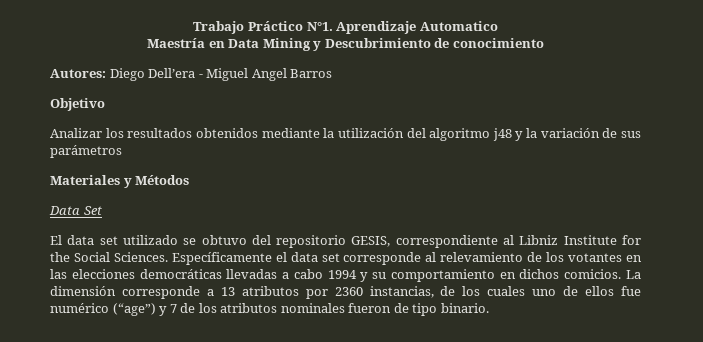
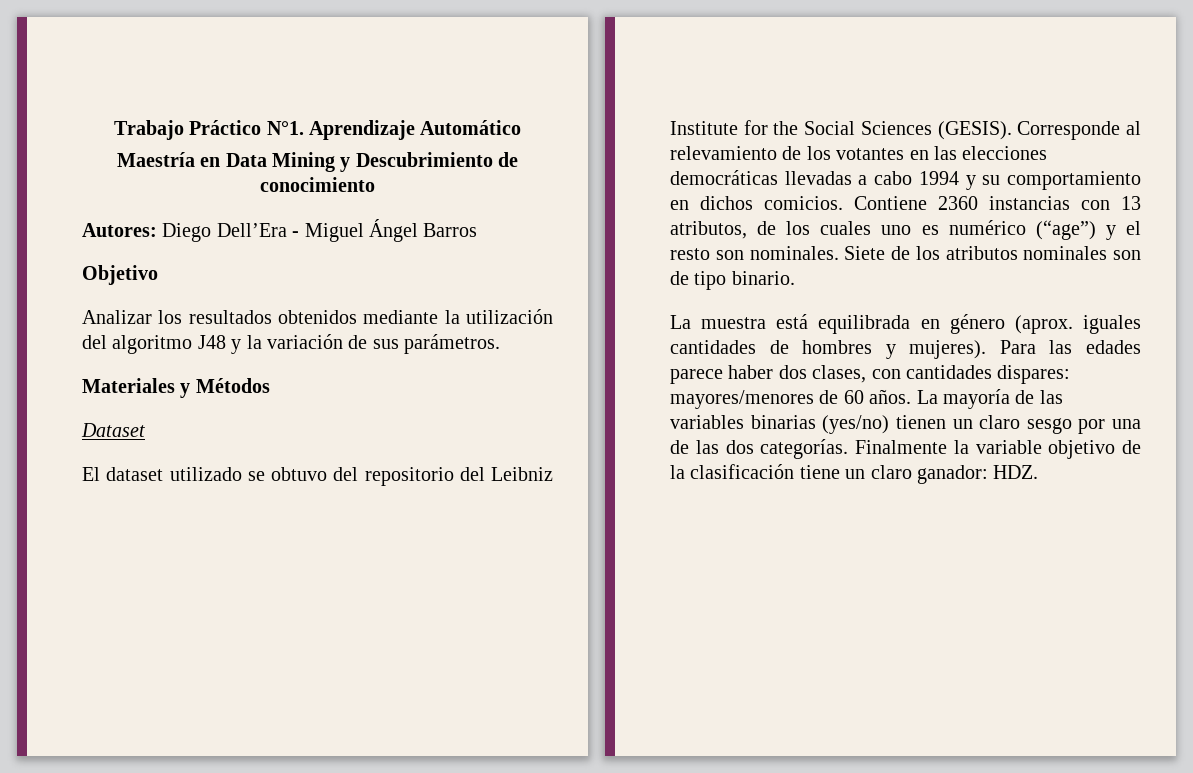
[419,21,498,31] Automatico -> [420,120,522,135] Automático
[148,68,196,78] Dell’era -> [216,223,287,237] Dell’Era
[251,68,287,81] Angel -> [369,219,418,242] Ángel
[492,128,512,141] j48 -> [197,335,226,349] J48
[50,145,122,158] parámetros -> [404,334,501,354] parámetros.
[49,206,102,215] Data Set -> [81,423,145,437] Dataset
[67,235,118,245] data set -> [106,467,164,481] dataset
[351,235,641,248] [50,252,422,265] GESIS, correspondiente al Libniz Institute for the Social Sciences. Específicamente el data set corresponde -> [459,467,553,481] [670,120,1121,140] del Leibniz Institute for the Social Sciences (GESIS). Corresponde
[626,270,641,279] [50,286,642,299] [50,303,177,316] La dimensión corresponde a 13 atributos por 2360 instancias, de los cuales uno de ellos fue numérico (“age”) y 7 -> [854,196,1141,210] [670,220,1141,240] [670,246,886,260] Contiene 2360 instancias con 13 atributos, de los cuales uno es numérico (“age”) y el resto son nominales. Siete
[348,303,392,313] fueron -> [1113,250,1141,260] son
(489, 308) none -> [670,314,1141,334] [670,340,1141,359] [670,365,1071,384] [670,389,1063,409] [670,415,1141,434] [670,439,1141,459] [670,464,1039,484] // La muestra está equilibrada en género (aprox. iguales cantidades de hombres y mujeres). Para las edades parece haber dos clases, con cantidades dispares: mayores/menores de 60 años. La mayoría de las variables binarias (yes/no) tienen un claro sesgo por una de las dos categorías. Finalmente la variable objetivo de la clasificación tiene un claro ganador: HDZ.

